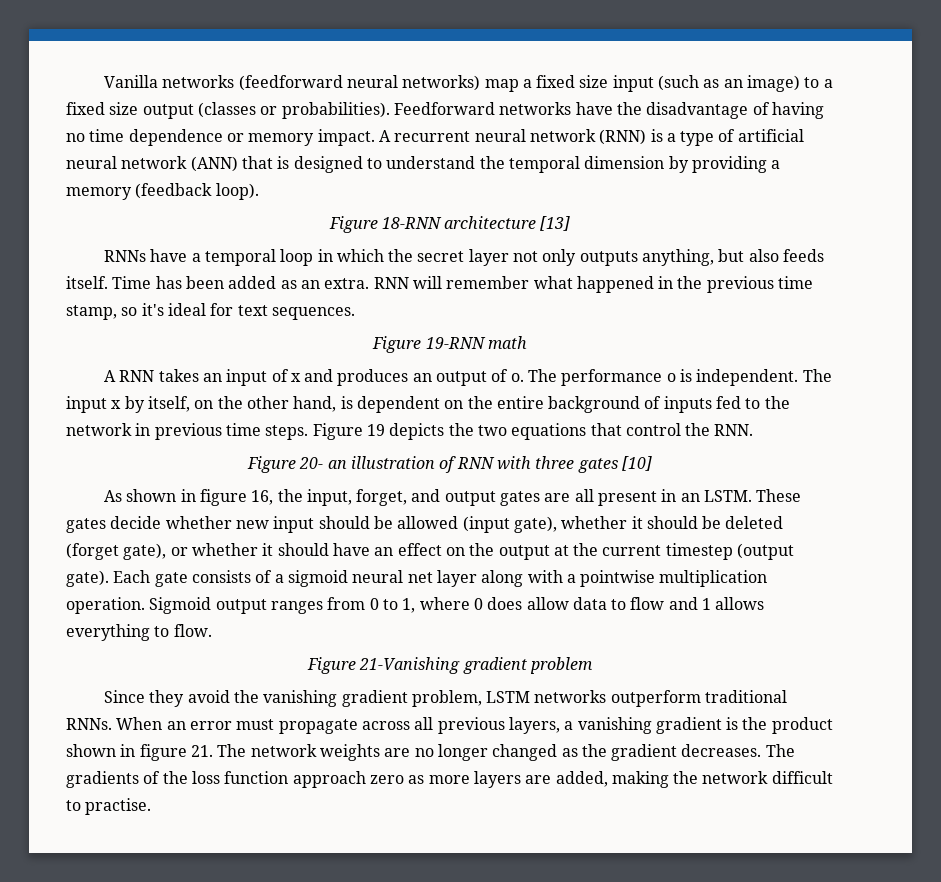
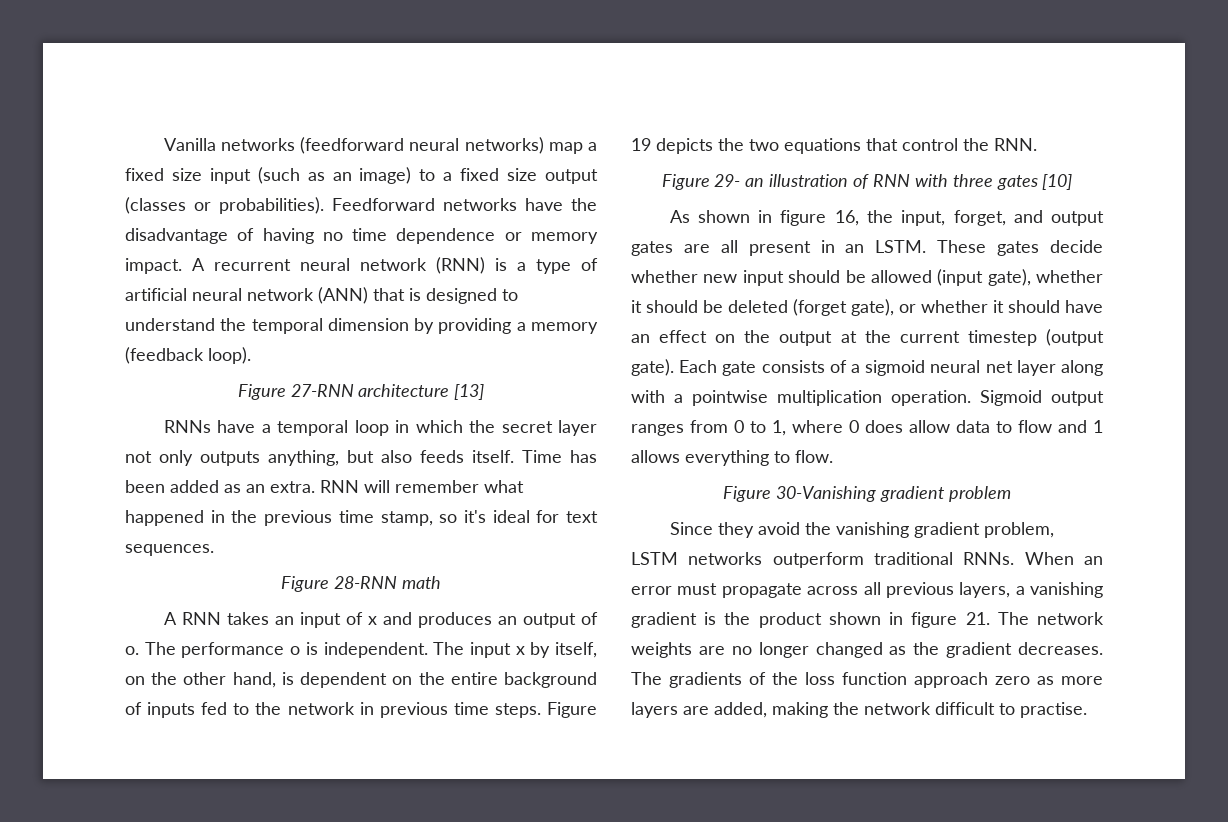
[381,217,442,229] 18-RNN -> [290,384,354,397] 27-RNN
[425,337,486,349] 19-RNN -> [334,576,397,589] 28-RNN
[299,457,324,469] 20- -> [714,174,741,187] 29-
[359,657,461,674] 21-Vanishing -> [776,486,877,502] 30-Vanishing

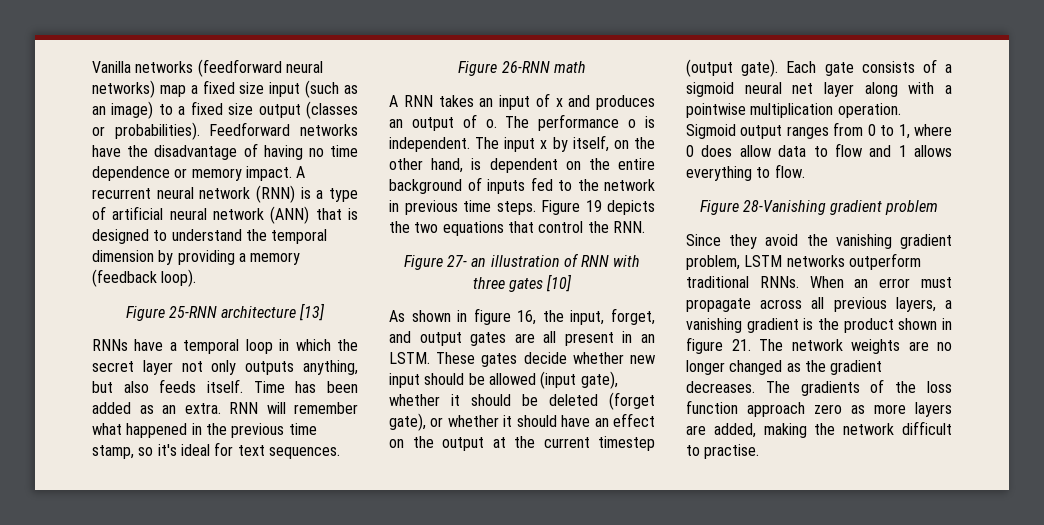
[290,384,354,397] 27-RNN -> [168,306,217,318] 25-RNN
[334,576,397,589] 28-RNN -> [501,61,550,73] 26-RNN
[714,174,741,187] 29- -> [446,255,467,267] 27-
[776,486,877,502] 30-Vanishing -> [742,200,826,215] 28-Vanishing

